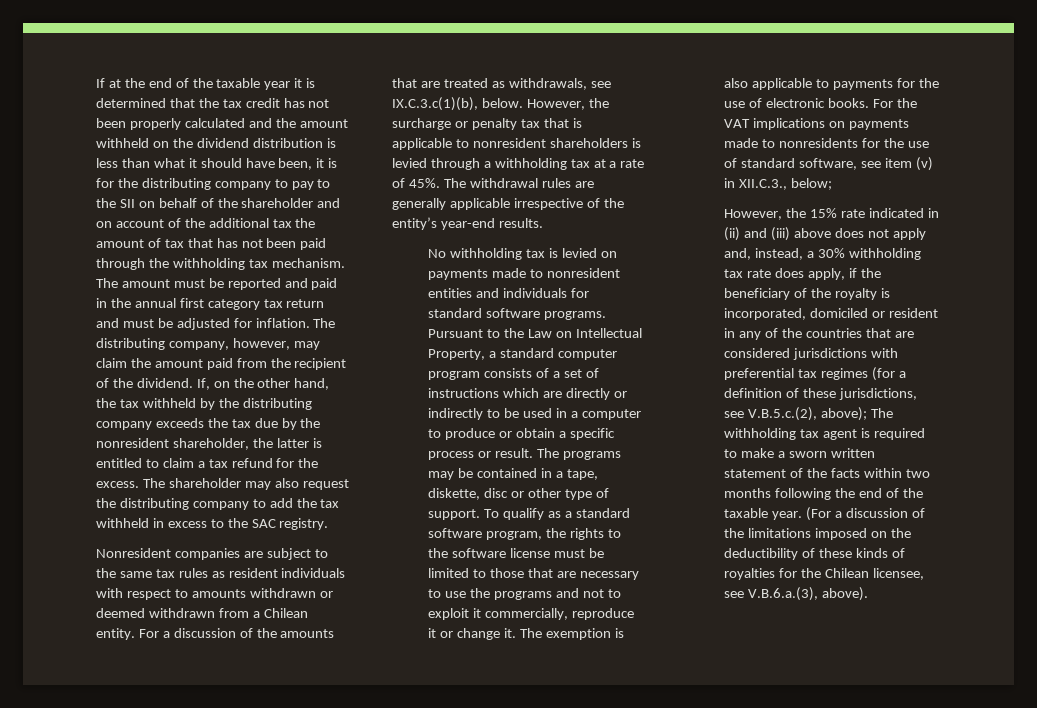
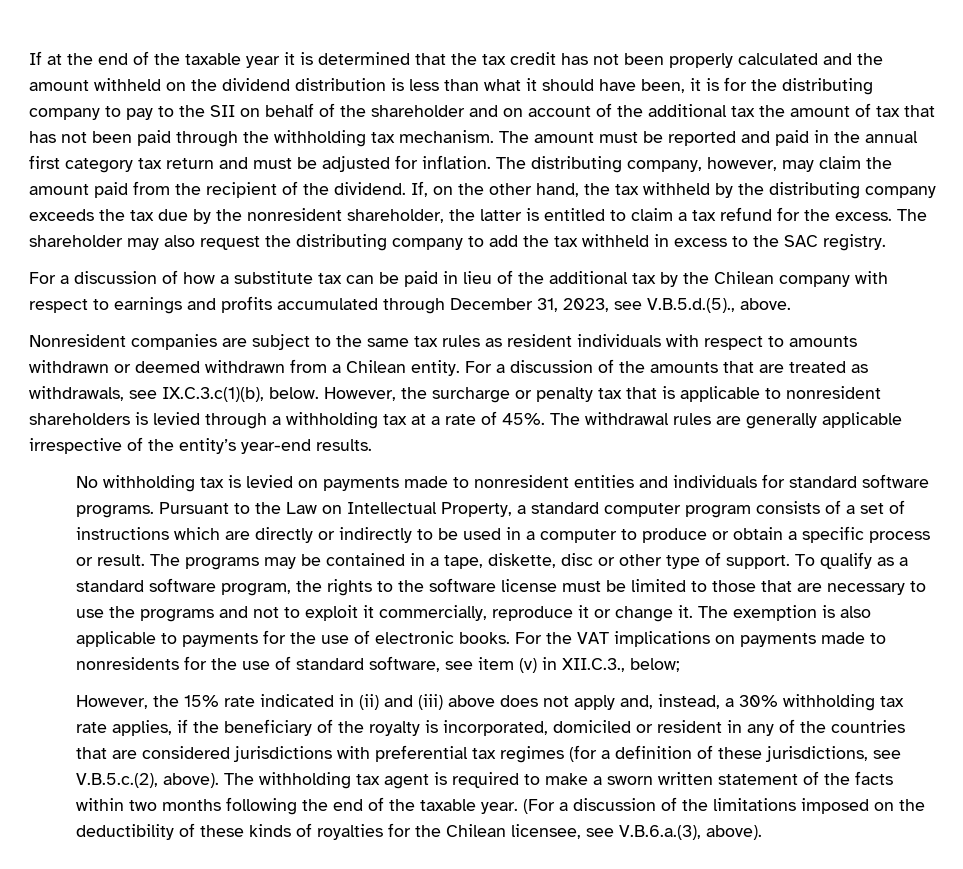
(329, 524) none -> [29,270,888,287] [29,296,791,314] // For a discussion of how a substitute tax can be paid in lieu of the additional tax by the Chilean company with respect to earnings and profits accumulated through December 31, 2023, see V.B.5.d.(5)., above.
[775,268,846,280] does apply, -> [111,720,172,736] applies,
[821,407,868,421] above); -> [162,773,219,788] above).

